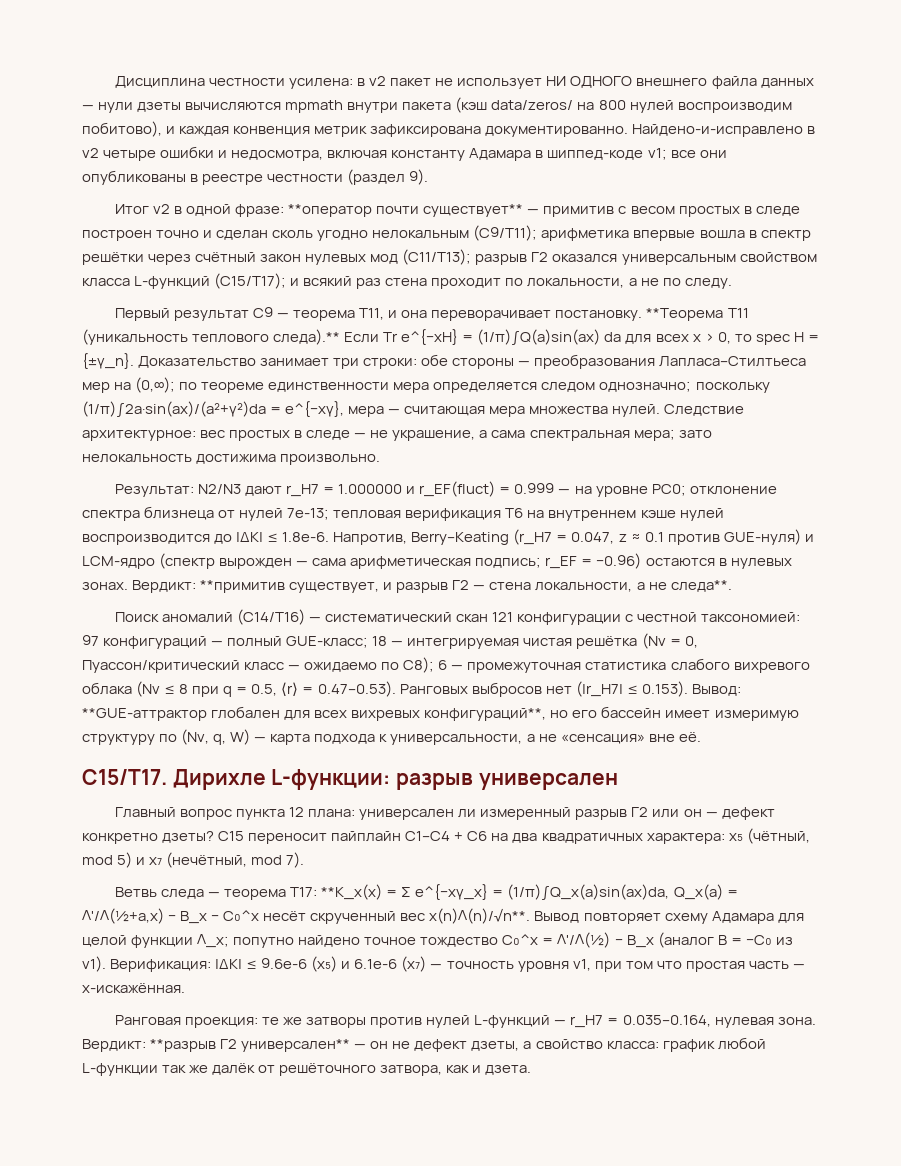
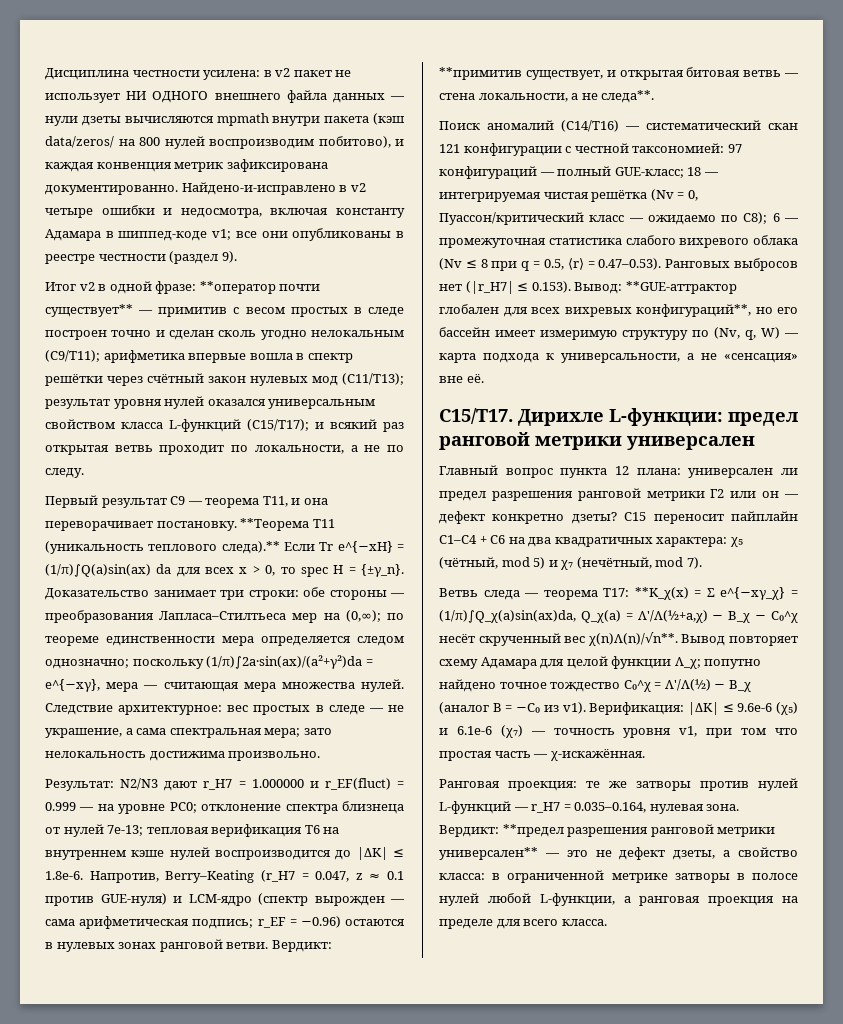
[475,252,549,265] разрыв Г2 -> [45,396,205,409] результат уровня нулей
[385,278,428,286] стена -> [45,445,153,455] открытая ветвь
[82,582,128,590] зонах. -> [118,939,269,952] зонах ранговой ветви.
[396,580,470,593] разрыв Г2 -> [619,67,782,80] открытая битовая ветвь
[396,773,474,790] разрыв -> [728,412,798,426] [439,432,622,450] предел ранговой метрики
[480,807,628,820] измеренный разрыв -> [439,488,705,501] предел разрешения ранговой метрики
[150,1039,238,1052] **разрыв Г2 -> [502,824,776,837] **предел разрешения ранговой метрики
[370,1041,389,1049] он -> [566,850,588,857] это
[662,1037,766,1052] [82,1063,532,1076] график любой L-функции так же далёк от решёточного затвора, как и дзета. -> [492,870,798,883] [439,893,798,906] [439,919,607,929] в ограниченной метрике затворы в полосе нулей любой L-функции, а ранговая проекция на пределе для всего класса.

